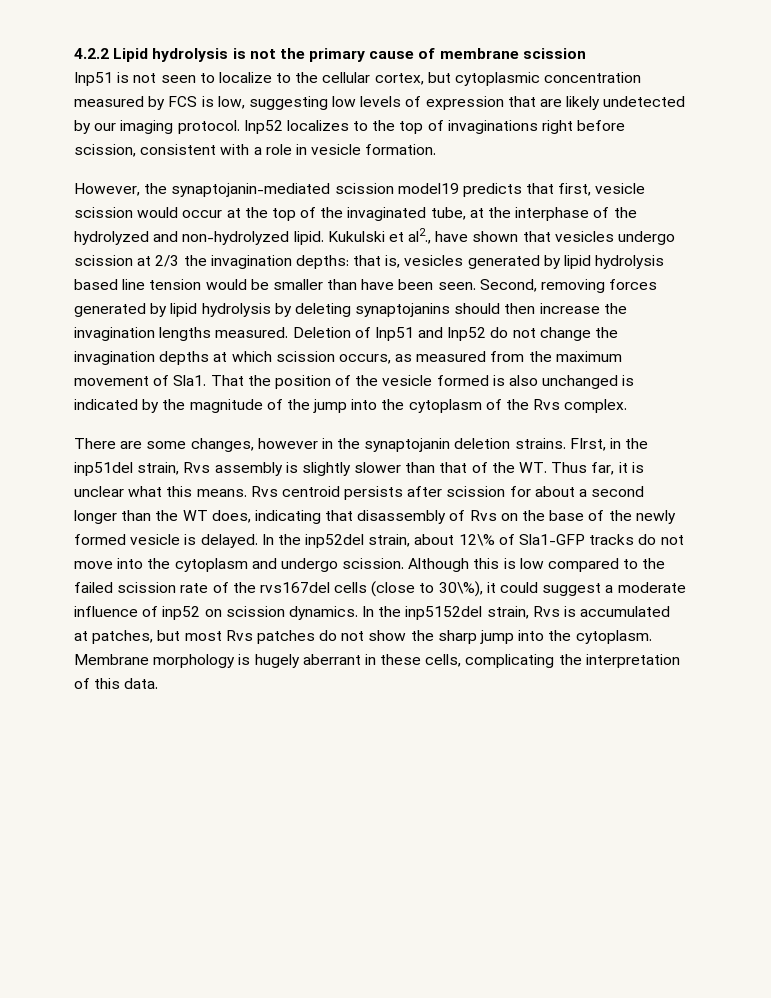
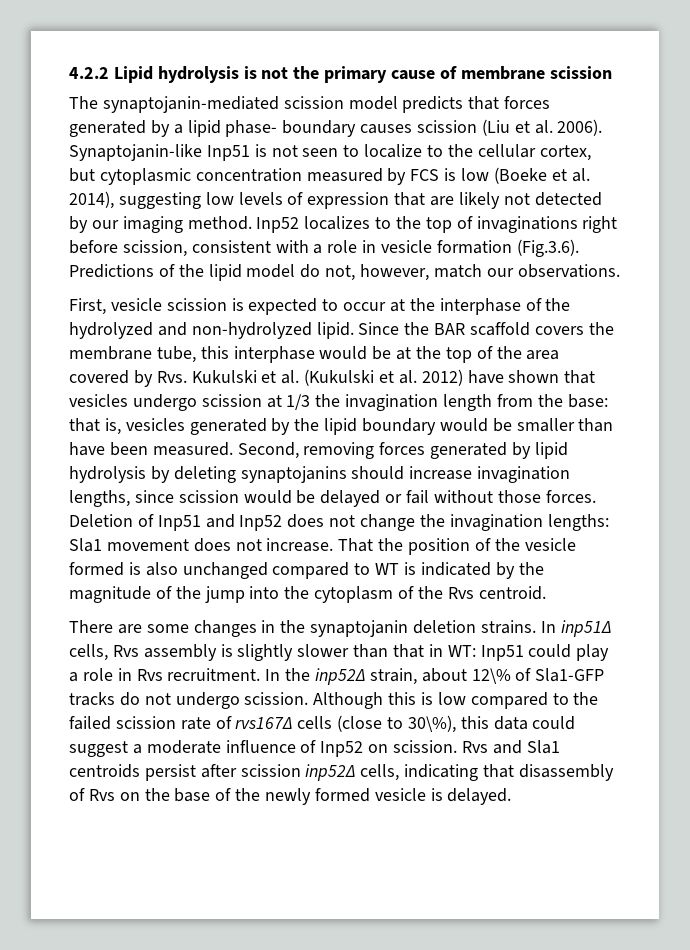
(586, 53) none -> [69,96,551,113] [69,119,603,137] [69,144,202,161] The synaptojanin-mediated scission model predicts that forces generated by a lipid phase- boundary causes scission (Liu et al. 2006). Synaptojanin-like
[217,96,245,109] low, -> [461,167,590,184] [69,191,114,209] low (Boeke et al. 2014),
[603,96,686,107] undetected -> [503,192,602,206] not detected
[177,120,240,134] protocol. -> [187,216,252,230] method.
[365,144,437,155] [74,183,646,197] [74,207,466,221] formation. // However, the synaptojanin-mediated scission model19 predicts that first, vesicle scission would occur at the top of the invaginated tube, -> [436,239,579,257] [69,264,620,281] [69,298,387,315] formation (Fig.3.6). Predictions of the lipid model do not, however, match our observations. // First, vesicle scission is expected to occur
[327,228,432,244] Kukulski et al2., -> [358,322,614,336] [69,346,560,363] [69,369,463,387] Since the BAR scaffold covers the membrane tube, this interphase would be at the top of the area covered by Rvs. Kukulski et al. (Kukulski et al. 2012)
[155,255,349,269] 2/3 the invagination depths: -> [286,394,608,411] 1/3 the invagination length from the base:
[564,255,665,269] [74,279,202,290] lipid hydrolysis based line tension -> [294,418,437,435] the lipid boundary
[437,282,476,290] seen. -> [152,442,233,456] measured.
[504,303,627,314] [74,327,289,341] then increase the invagination lengths measured. -> [409,466,571,483] [69,490,596,507] increase invagination lengths, since scission would be delayed or fail without those forces.
[490,327,509,338] do -> [287,514,325,528] does
[159,351,622,365] [74,375,207,386] depths at which scission occurs, as measured from the maximum movement of Sla1. -> [547,514,609,531] [69,538,334,552] lengths: Sla1 movement does not increase.
(619, 382) none -> [272,562,400,579] compared to WT
[564,399,628,413] complex. -> [478,586,546,600] centroid.
[190,438,318,452] changes, however -> [193,620,257,637] changes
[569,438,649,451] [74,462,180,476] FIrst, in the inp51del strain, -> [540,620,611,637] [69,644,108,661] In inp51Δ cells,
[471,462,644,475] [74,486,645,500] [74,510,251,524] of the WT. Thus far, it is unclear what this means. Rvs centroid persists after scission for about a second longer than the WT does, -> [428,644,610,661] [69,668,605,685] [69,692,599,709] [69,715,576,733] [69,740,560,757] [69,764,400,781] in WT: Inp51 could play a role in Rvs recruitment. In the inp52Δ strain, about 12\% of Sla1-GFP tracks do not undergo scission. Although this is low compared to the failed scission rate of rvs167Δ cells (close to 30\%), this data could suggest a moderate influence of Inp52 on scission. Rvs and Sla1 centroids persist after scission inp52Δ cells,
[261,534,684,548] [74,558,666,572] [74,581,686,597] [74,606,671,620] [74,630,652,644] [74,654,680,668] [74,678,159,689] In the inp52del strain, about 12\% of Sla1-GFP tracks do not move into the cytoplasm and undergo scission. Although this is low compared to the failed scission rate of the rvs167del cells (close to 30\%), it could suggest a moderate influence of inp52 on scission dynamics. In the inp5152del strain, Rvs is accumulated at patches, but most Rvs patches do not show the sharp jump into the cytoplasm. Membrane morphology is hugely aberrant in these cells, complicating the interpretation of this data. -> (512, 796) none

